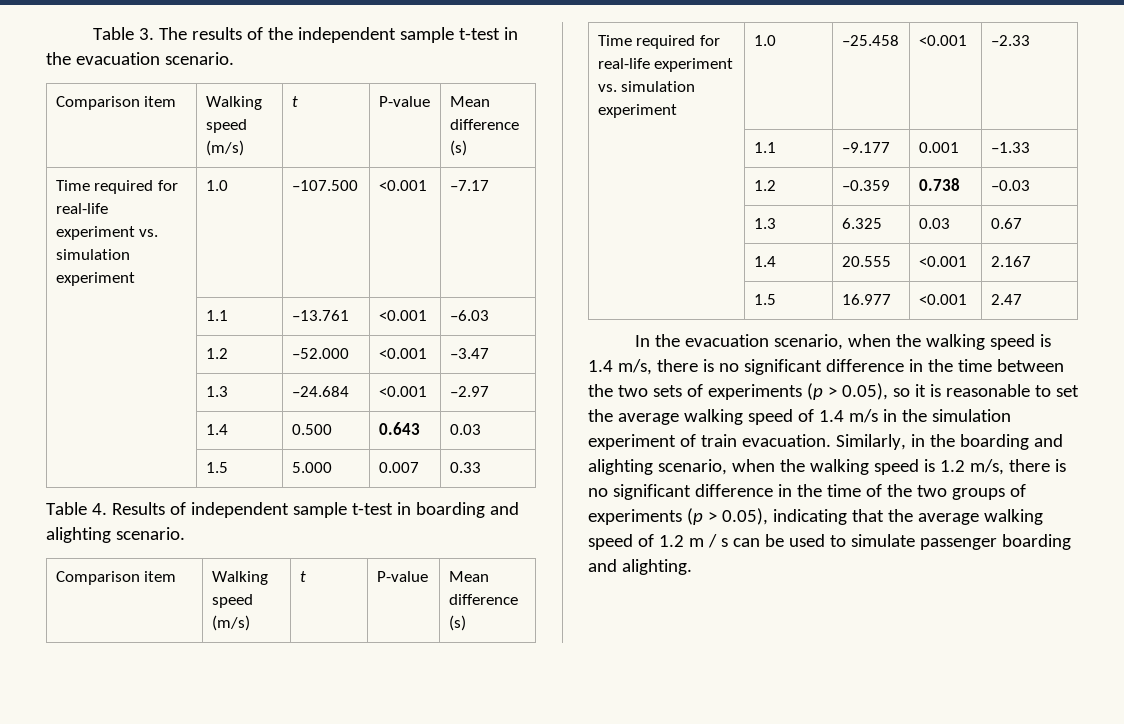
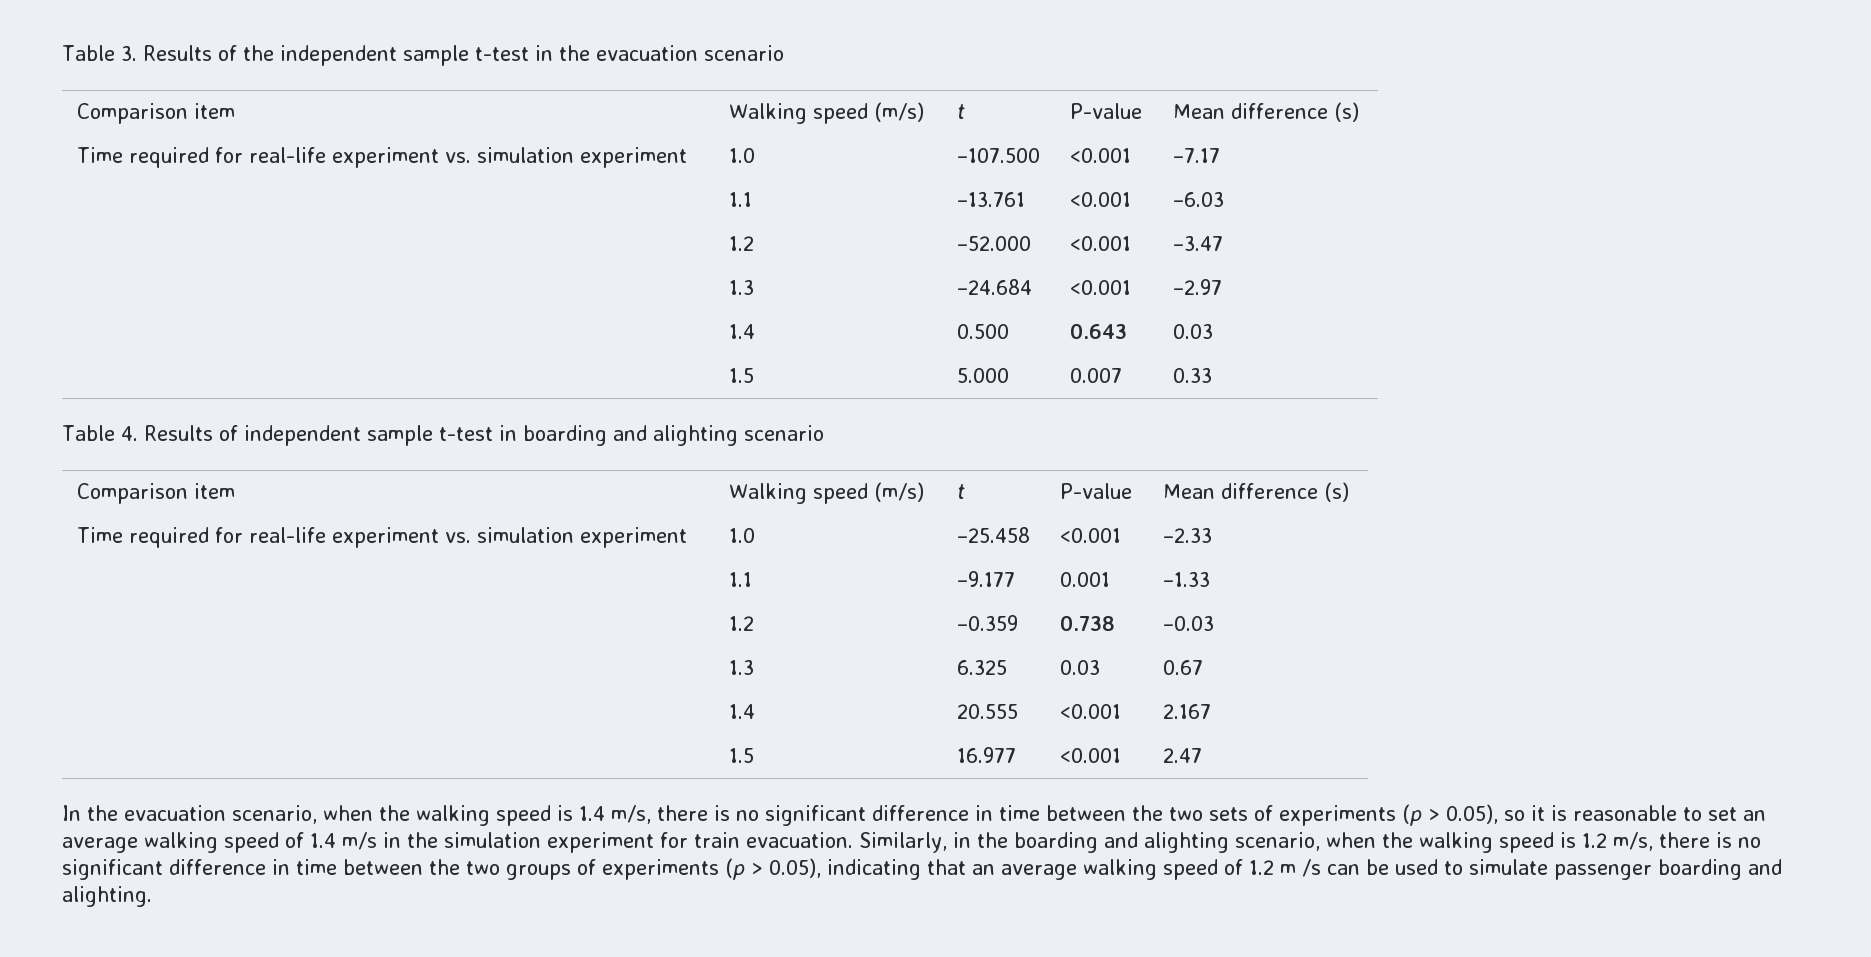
[158,27,242,40] The results -> [142,45,212,61] Results
[164,52,234,65] scenario. -> [703,45,784,61] scenario
[115,527,185,540] scenario. -> [743,425,824,441] scenario
[927,359,953,372] the -> (993, 813) none
[588,409,613,422] the -> [1743,810,1766,821] an
[679,434,696,447] of -> [660,832,688,848] for
[796,484,882,497] the time of -> [296,859,423,875] time between
[887,509,913,522] the -> [972,864,995,875] an
[707,534,728,548] / s -> [1302,859,1321,877] /s

